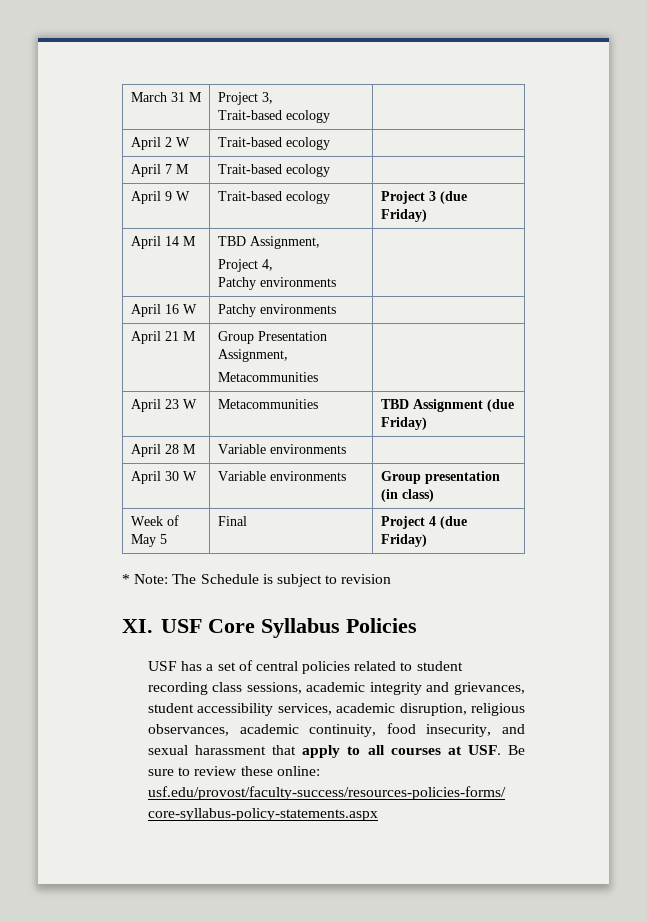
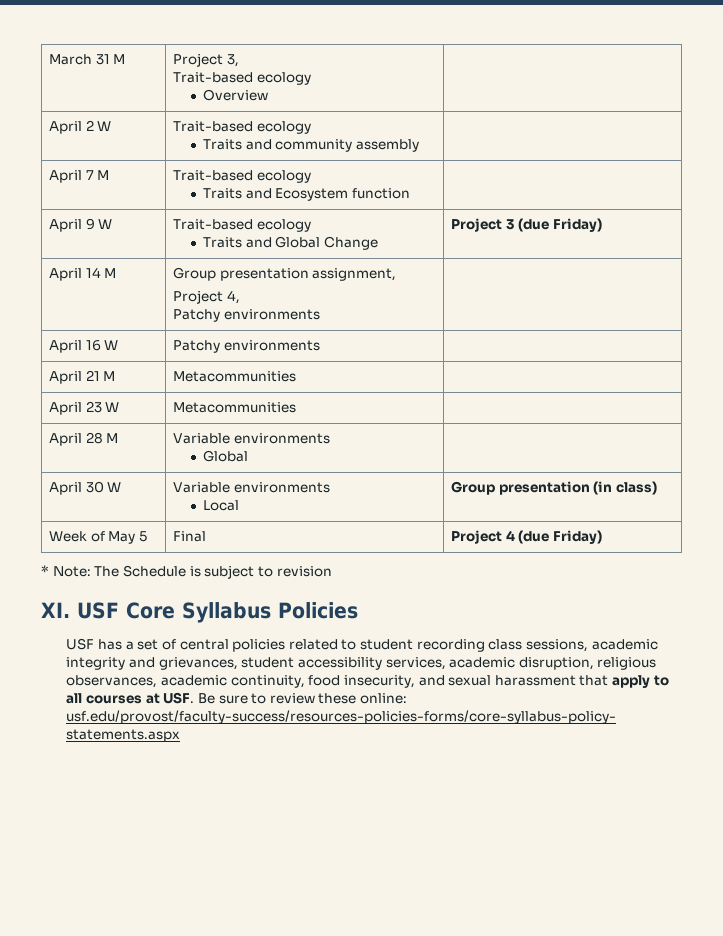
(330, 116) none -> [203,89,269,101] // Overview
(330, 143) none -> [203,139,420,152] // Traits and community assembly
(330, 170) none -> [203,188,411,201] // Traits and Ecosystem function
(330, 197) none -> [203,236,379,250] // Traits and Global Change
[217,236,320,249] TBD Assignment, -> [173,267,397,281] Group presentation assignment,
[217,331,327,344] [217,349,288,362] Group Presentation Assignment, // -> (116, 376) none
[380,399,514,412] [380,417,427,430] TBD Assignment (due Friday) -> (297, 407) none
(346, 449) none -> [203,450,249,462] // Global
(346, 476) none -> [203,500,240,511] // Local

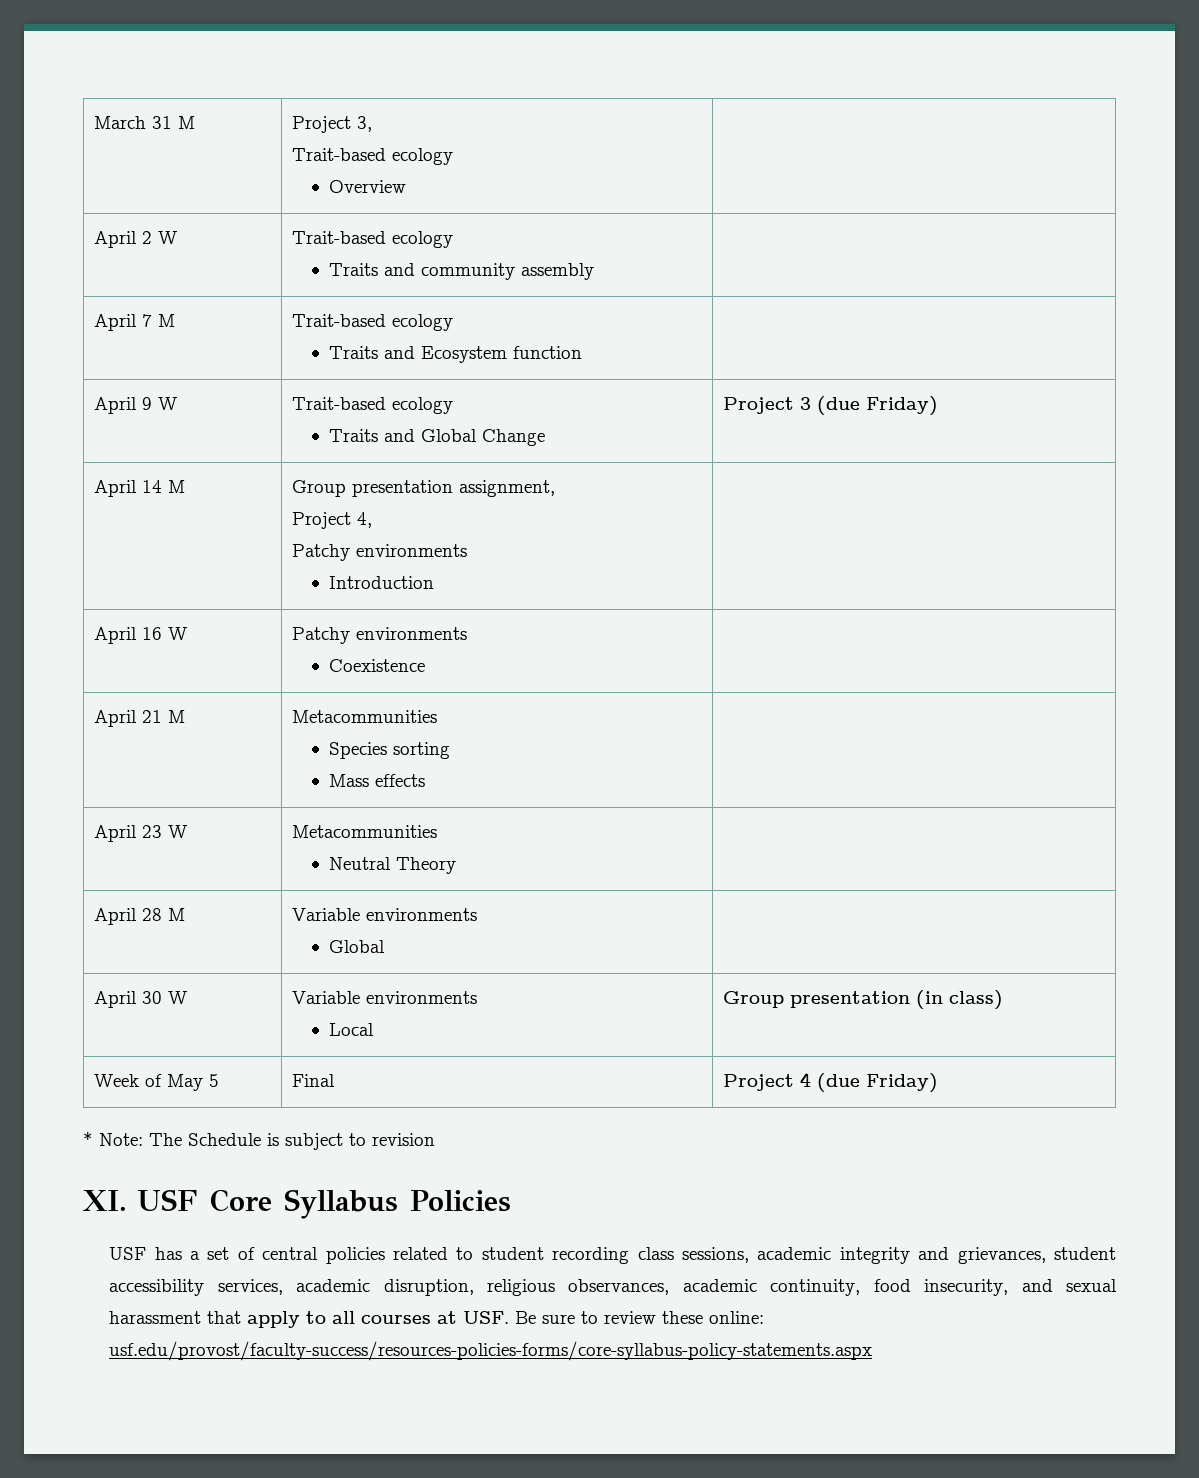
(320, 314) none -> [328,576,434,589] // Introduction
(320, 345) none -> [328,659,425,672] // Coexistence
(297, 376) none -> [328,742,450,759] [328,774,425,787] // Species sorting // Mass effects
(297, 407) none -> [328,857,456,874] // Neutral Theory

